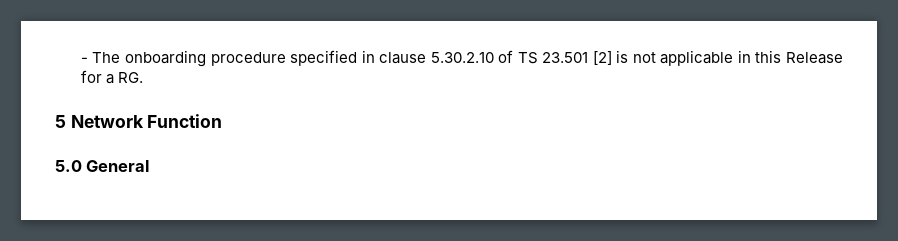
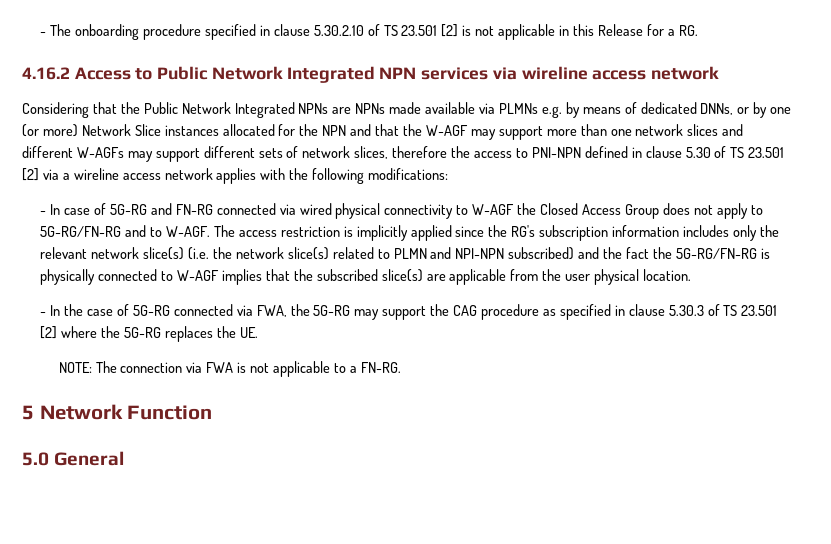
(144, 77) none -> [22,66,719,83] [22,102,792,118] [22,124,744,140] [22,146,785,162] [22,168,449,184] [40,203,763,219] [40,225,779,241] [40,247,770,260] [40,269,692,285] [40,304,778,320] [40,326,258,342] [58,361,401,377] // 4.16.2 Access to Public Network Integrated NPN services via wireline access network // Considering that the Public Network Integrated NPNs are NPNs made available via PLMNs e.g. by means of dedicated DNNs, or by one (or more) Network Slice instances allocated for the NPN and that the W-AGF may support more than one network slices and different W-AGFs may support different sets of network slices, therefore the access to PNI-NPN defined in clause 5.30 of TS 23.501 [2] via a wireline access network applies with the following modifications: // - In case of 5G-RG and FN-RG connected via wired physical connectivity to W-AGF the Closed Access Group does not apply to 5G-RG/FN-RG and to W-AGF. The access restriction is implicitly applied since the RG's subscription information includes only the relevant network slice(s) (i.e. the network slice(s) related to PLMN and NPI-NPN subscribed) and the fact the 5G-RG/FN-RG is physically connected to W-AGF implies that the subscribed slice(s) are applicable from the user physical location. // - In the case of 5G-RG connected via FWA, the 5G-RG may support the CAG procedure as specified in clause 5.30.3 of TS 23.501 [2] where the 5G-RG replaces the UE. // NOTE: The connection via FWA is not applicable to a FN-RG.

